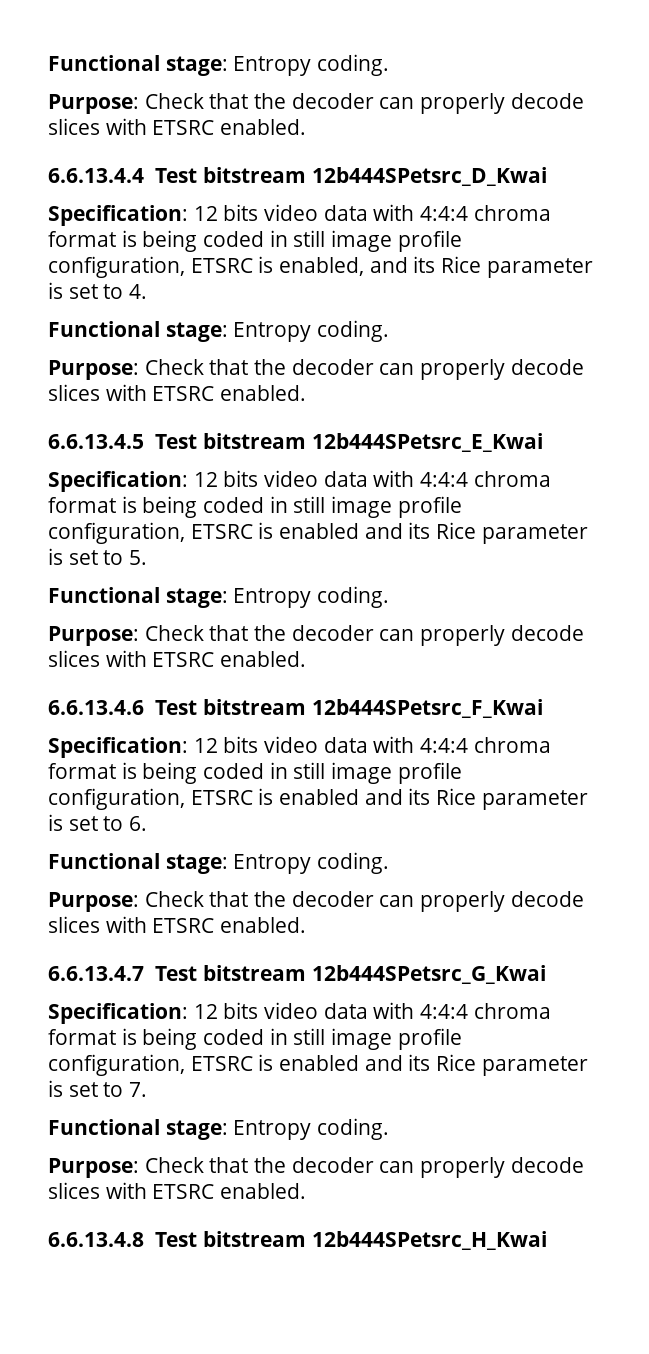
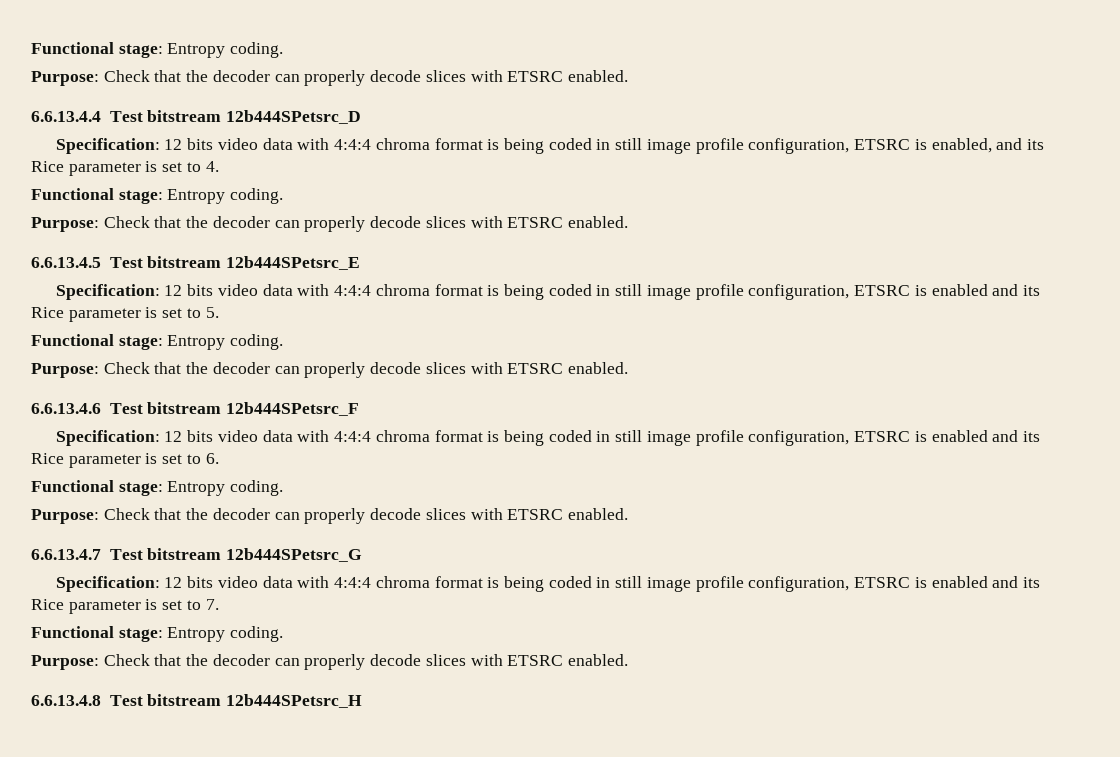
[311,167,547,186] 12b444SPetsrc_D_Kwai -> [226,110,362,124] 12b444SPetsrc_D
[311,433,543,452] 12b444SPetsrc_E_Kwai -> [226,256,361,270] 12b444SPetsrc_E
[311,699,543,718] 12b444SPetsrc_F_Kwai -> [226,402,360,416] 12b444SPetsrc_F
[311,965,546,984] 12b444SPetsrc_G_Kwai -> [226,548,363,562] 12b444SPetsrc_G
[311,1231,547,1250] 12b444SPetsrc_H_Kwai -> [226,694,363,708] 12b444SPetsrc_H

